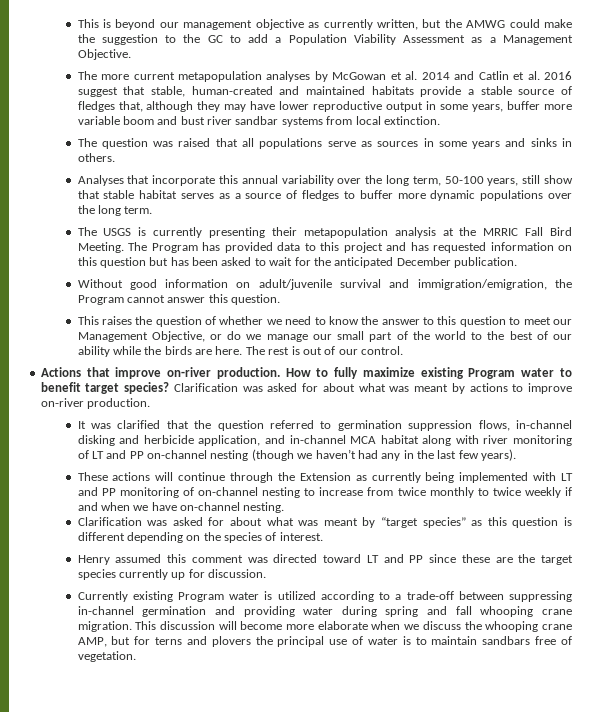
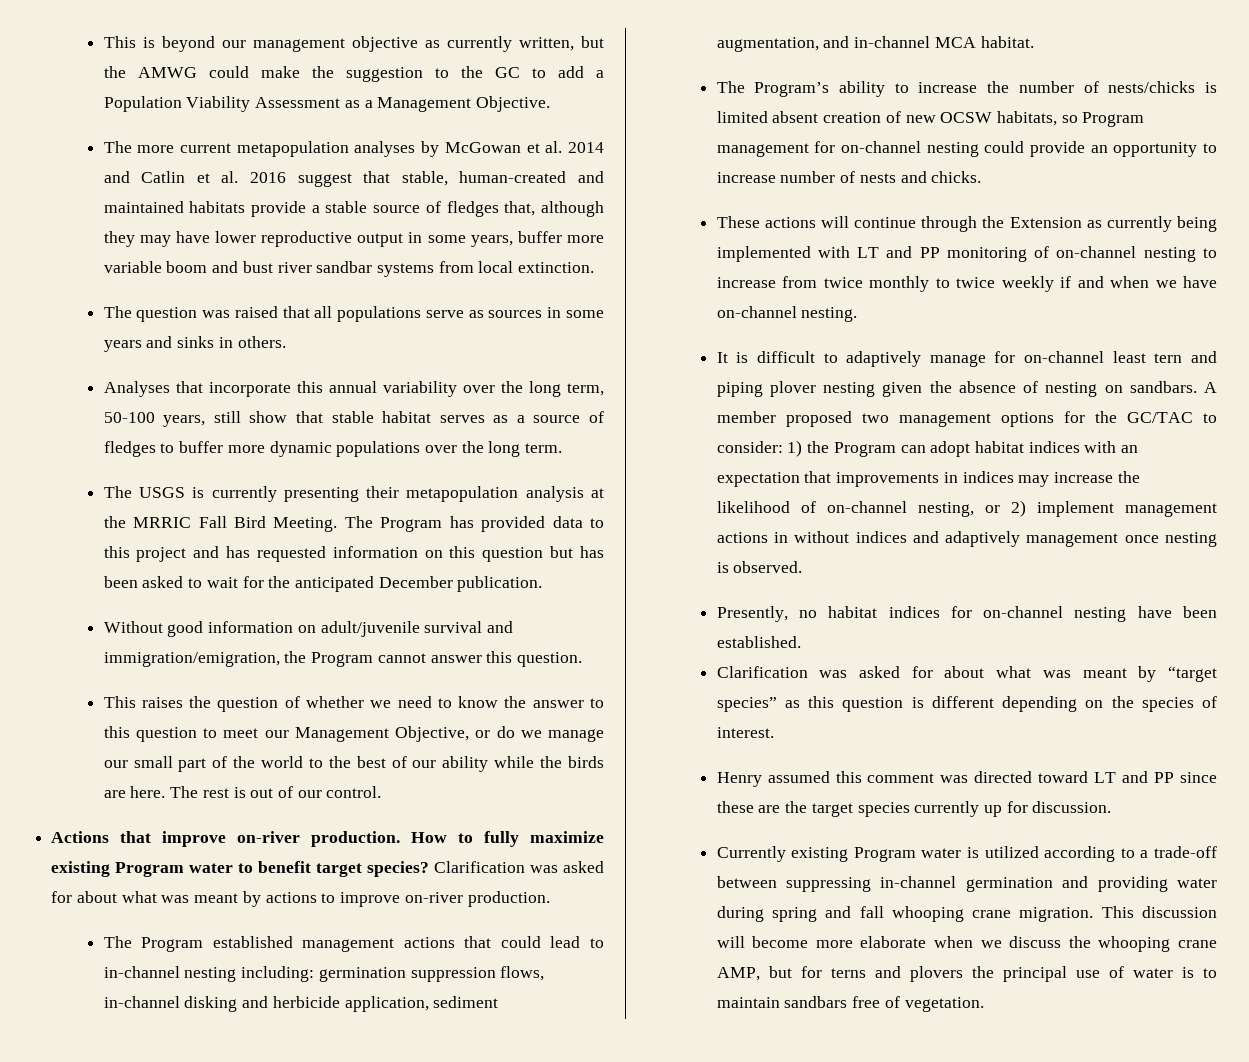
[77,420,332,431] It was clarified that the question referred to -> [103,936,604,952] [103,966,315,982] The Program established management actions that could lead to in-channel nesting including:
(261, 440) none -> [433,996,499,1008] [716,37,819,52] sediment augmentation,
[380,435,572,446] [77,449,517,461] habitat along with river monitoring of LT and PP on-channel nesting (though we haven’t had any in the last few years). -> [980,36,1034,48] [716,81,1217,97] [716,111,1145,127] [716,141,1217,157] [716,171,982,183] habitat. // The Program’s ability to increase the number of nests/chicks is limited absent creation of new OCSW habitats, so Program management for on-channel nesting could provide an opportunity to increase number of nests and chicks.
(285, 507) none -> [716,351,1217,367] [716,381,1217,397] [716,411,1217,427] [716,440,1139,457] [716,471,1140,487] [716,500,1217,517] [716,531,1217,547] [716,561,803,573] [716,606,1217,622] [716,636,801,648] // It is difficult to adaptively manage for on-channel least tern and piping plover nesting given the absence of nesting on sandbars. A member proposed two management options for the GC/TAC to consider: 1) the Program can adopt habitat indices with an expectation that improvements in indices may increase the likelihood of on-channel nesting, or 2) implement management actions in without indices and adaptively management once nesting is observed. // Presently, no habitat indices for on-channel nesting have been established.

